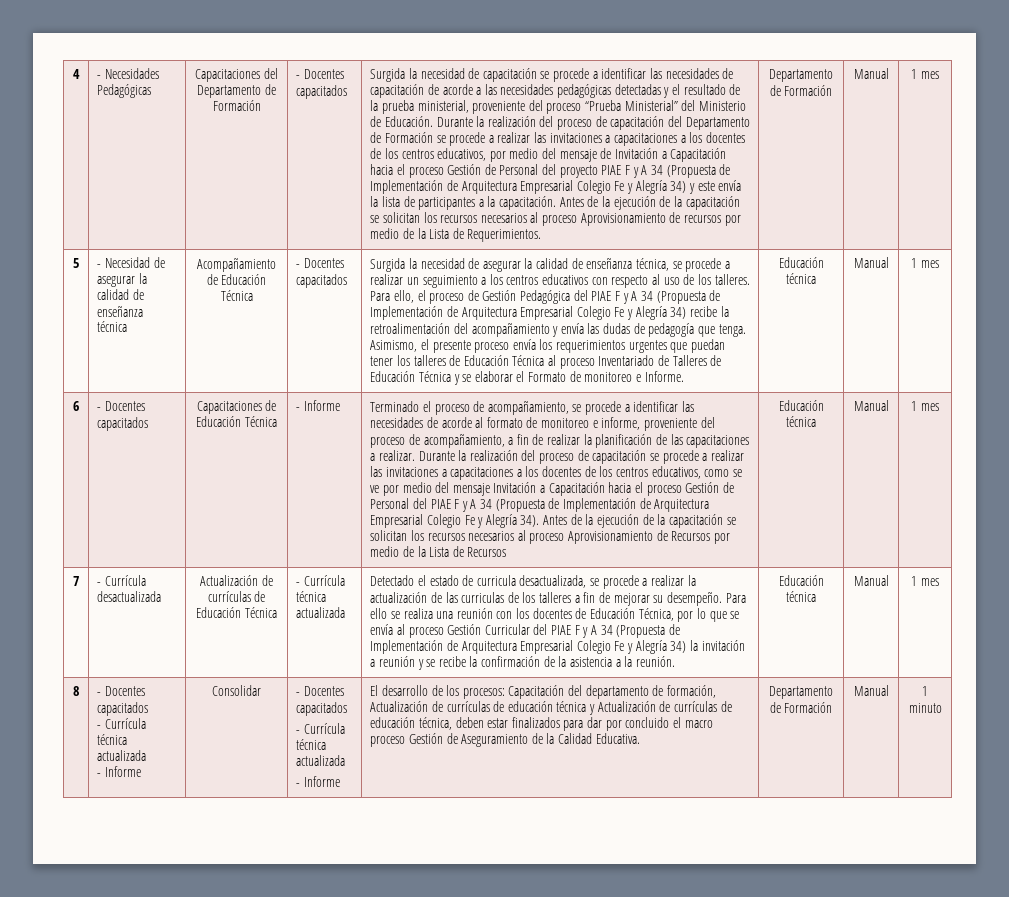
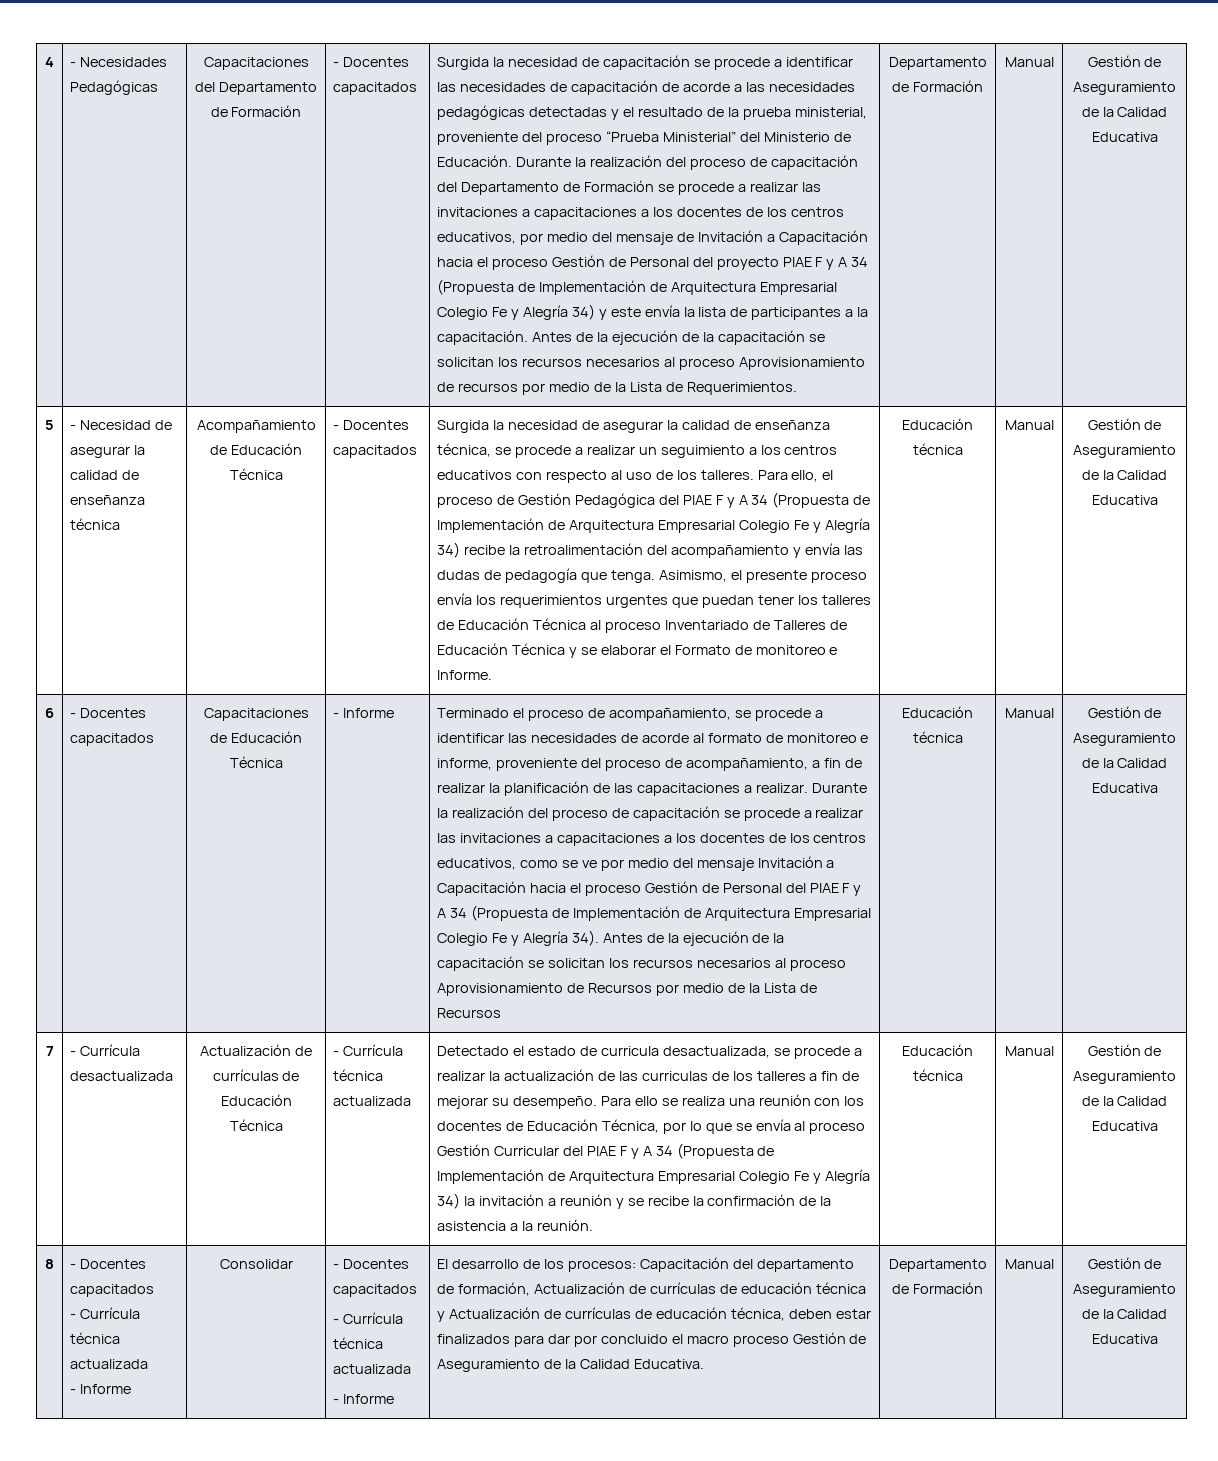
[911,69,939,79] 1 mes -> [1087,55,1162,67] [1073,82,1176,95] [1081,107,1168,117] [1091,132,1158,142] Gestión de Aseguramiento de la Calidad Educativa
[911,258,939,268] 1 mes -> [1087,418,1162,430] [1073,445,1176,458] [1081,470,1168,480] [1091,495,1158,505] Gestión de Aseguramiento de la Calidad Educativa
[911,401,939,411] 1 mes -> [1087,706,1162,718] [1073,733,1176,746] [1081,758,1168,768] [1091,783,1158,793] Gestión de Aseguramiento de la Calidad Educativa
[911,576,939,586] 1 mes -> [1087,1044,1162,1056] [1073,1071,1176,1084] [1081,1096,1168,1106] [1091,1121,1158,1131] Gestión de Aseguramiento de la Calidad Educativa
[922,686,928,696] [908,703,942,713] 1 minuto -> [1087,1257,1162,1269] [1073,1284,1176,1297] [1081,1309,1168,1319] [1091,1334,1158,1344] Gestión de Aseguramiento de la Calidad Educativa

